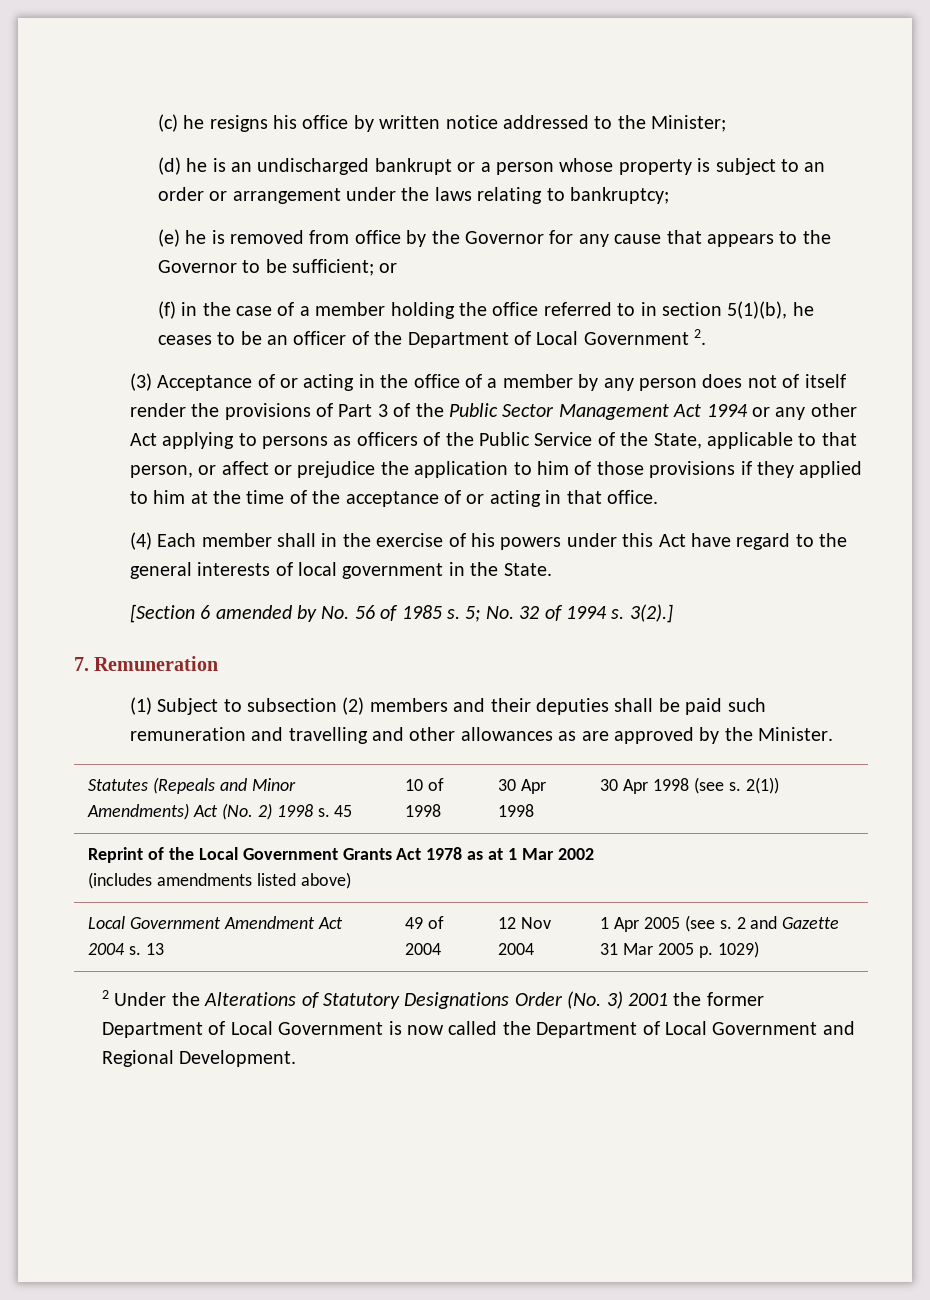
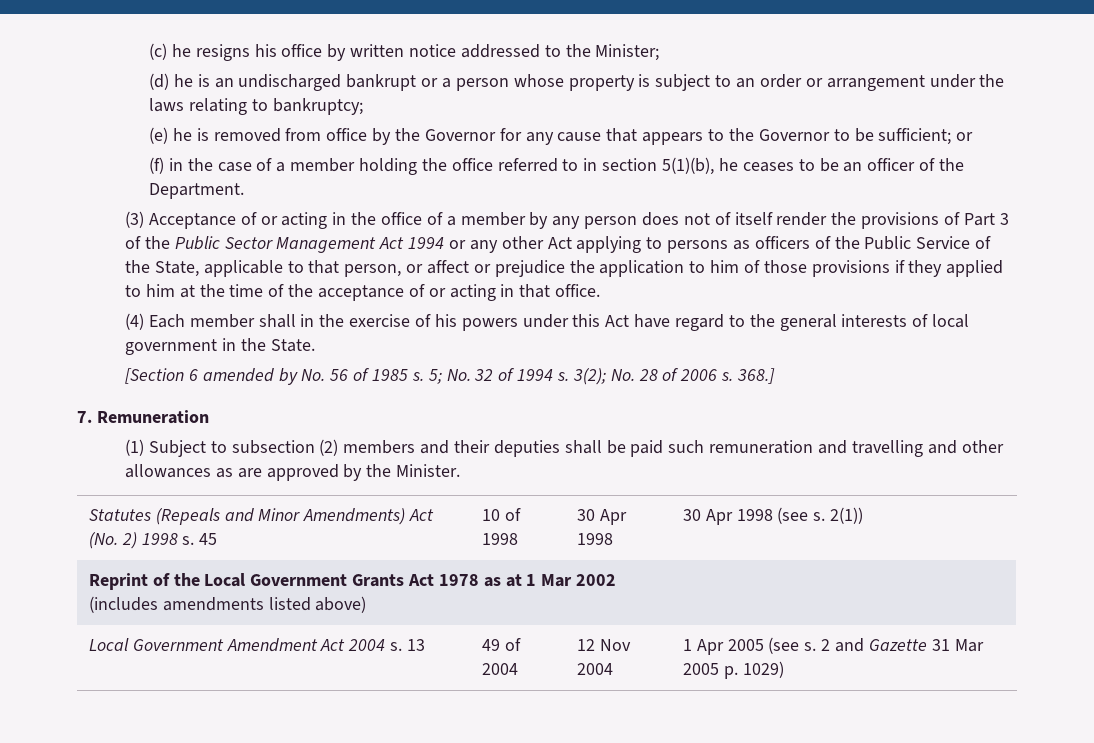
[407,329,707,348] Department of Local Government 2. -> [149,183,245,199] Department.
[629,604,673,623] 3(2).] -> [572,368,776,385] 3(2); No. 28 of 2006 s. 368.]
[101,990,764,1009] [101,1021,855,1038] [101,1050,297,1067] // 2 Under the Alterations of Statutory Designations Order (No. 3) 2001 the former Department of Local Government is now called the Department of Local Government and Regional Development. -> (784, 669) none

